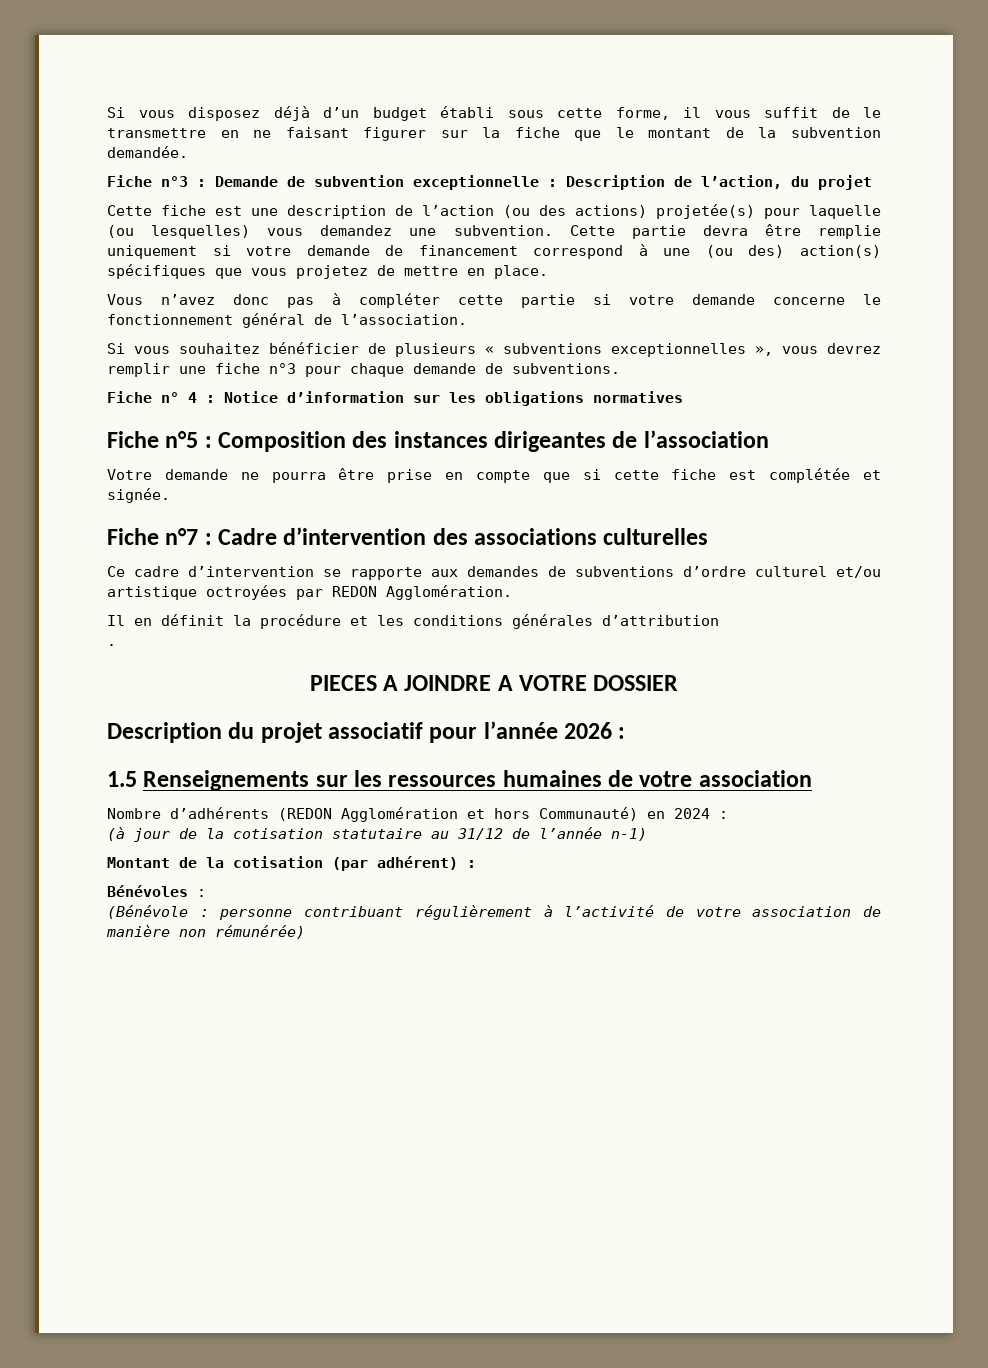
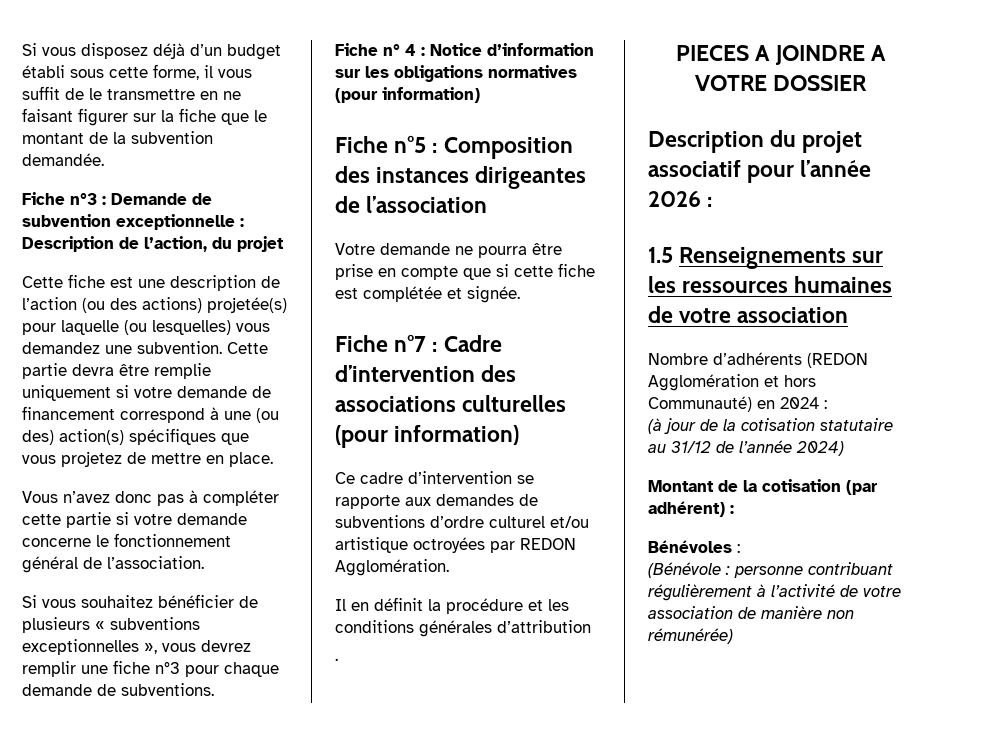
(683, 397) none -> [335,87,480,103] (pour information)
(709, 536) none -> [335,425,520,448] (pour information)
[611,828,647,841] n-1) -> [796,441,844,456] 2024)

